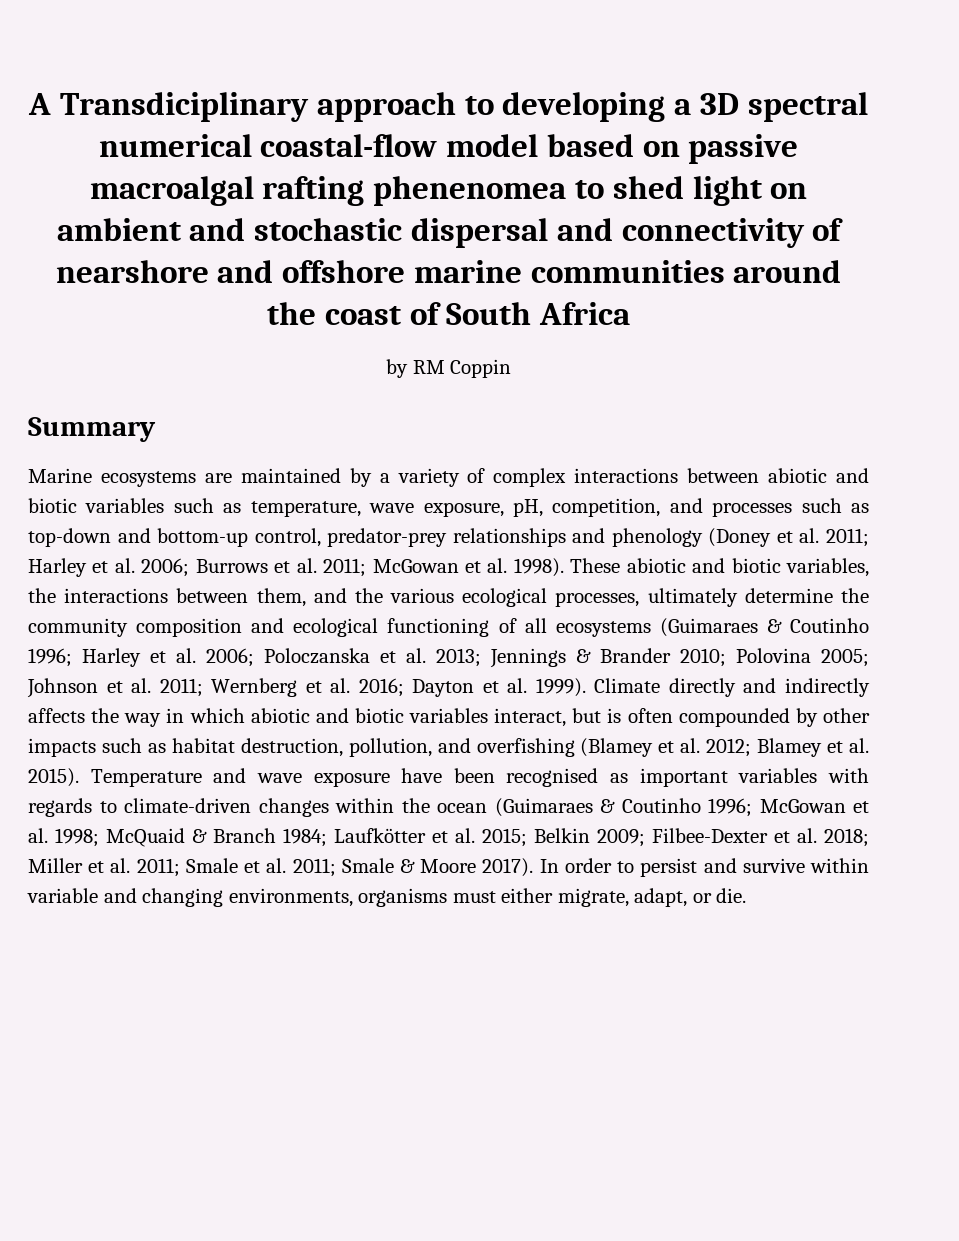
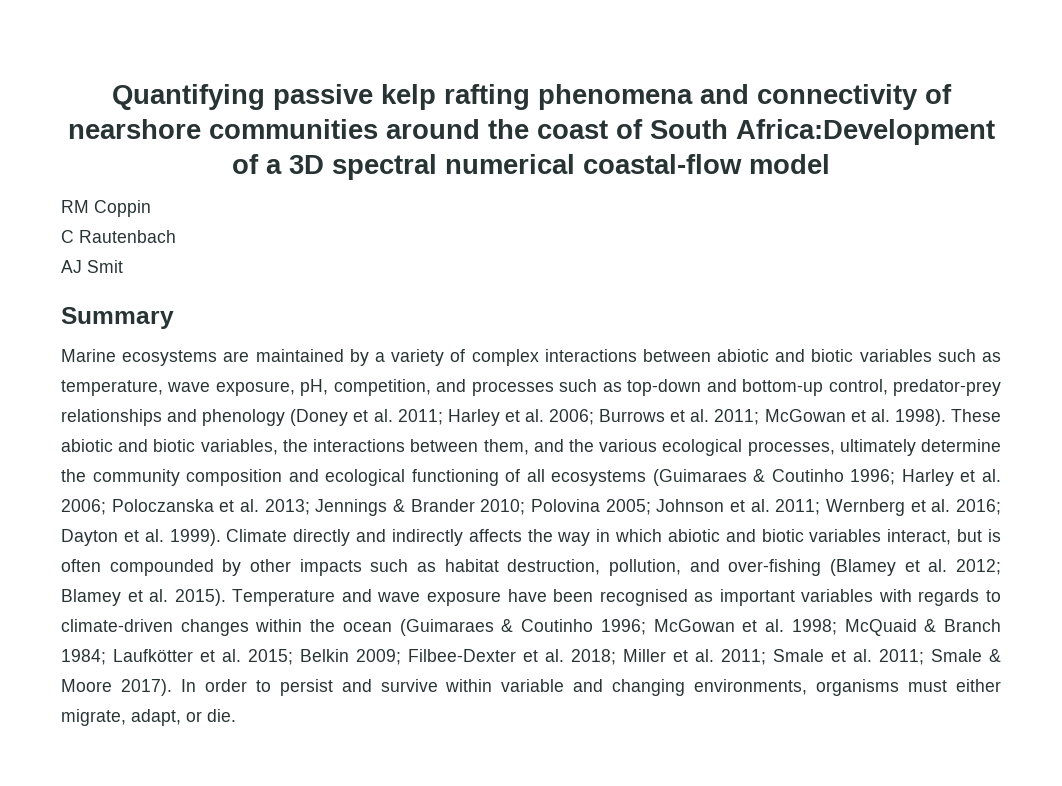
[28,92,666,122] A Transdiciplinary approach to developing -> [111,84,952,110] [67,119,995,145] [232,154,259,174] Quantifying passive kelp rafting phenomena and connectivity of nearshore communities around the coast of South Africa:Development of
[546,134,799,164] [89,176,808,206] [56,218,844,248] [55,260,842,283] [266,302,631,325] [385,359,512,378] based on passive macroalgal rafting phenenomea to shed light on ambient and stochastic dispersal and connectivity of nearshore and offshore marine communities around the coast of South Africa // by RM Coppin -> [61,200,151,217] [61,230,176,243] [61,260,123,273] // RM Coppin // C Rautenbach // AJ Smit
[476,738,575,757] overfishing -> [728,559,822,576] over-fishing

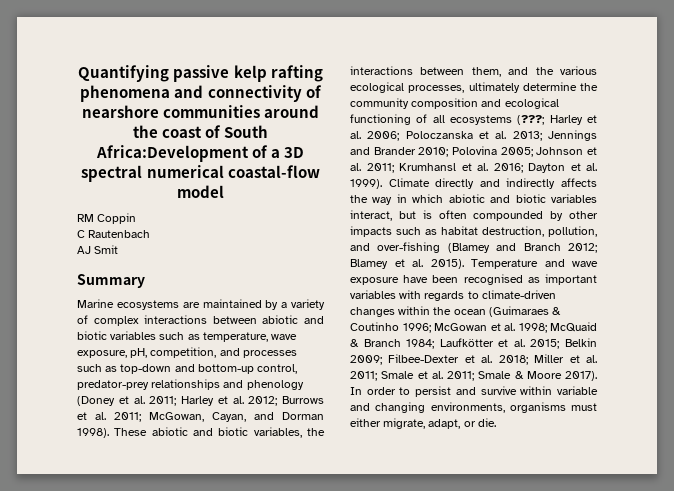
[549,409,595,425] 2006; -> [248,396,278,406] 2012;
[764,409,890,422] McGowan et al. -> [149,412,324,422] McGowan, Cayan, and Dorman
[652,469,896,486] (Guimaraes & Coutinho 1996; -> [517,115,545,125] (???;
[392,499,405,512] & -> [350,147,370,155] and
[825,499,905,516] Wernberg -> [399,163,456,171] Krumhansl
[904,559,948,572] et al. -> [496,243,561,251] and Branch

